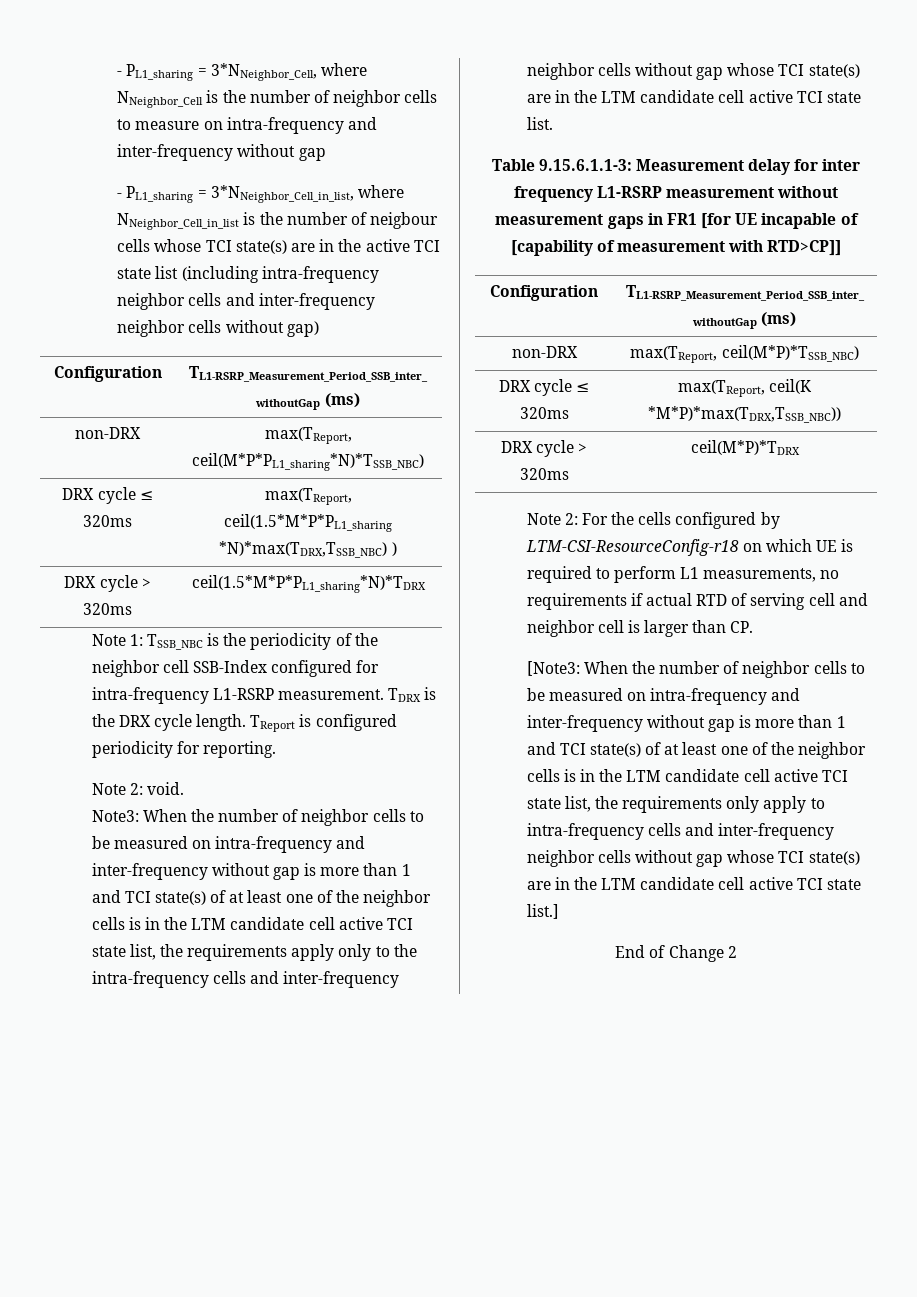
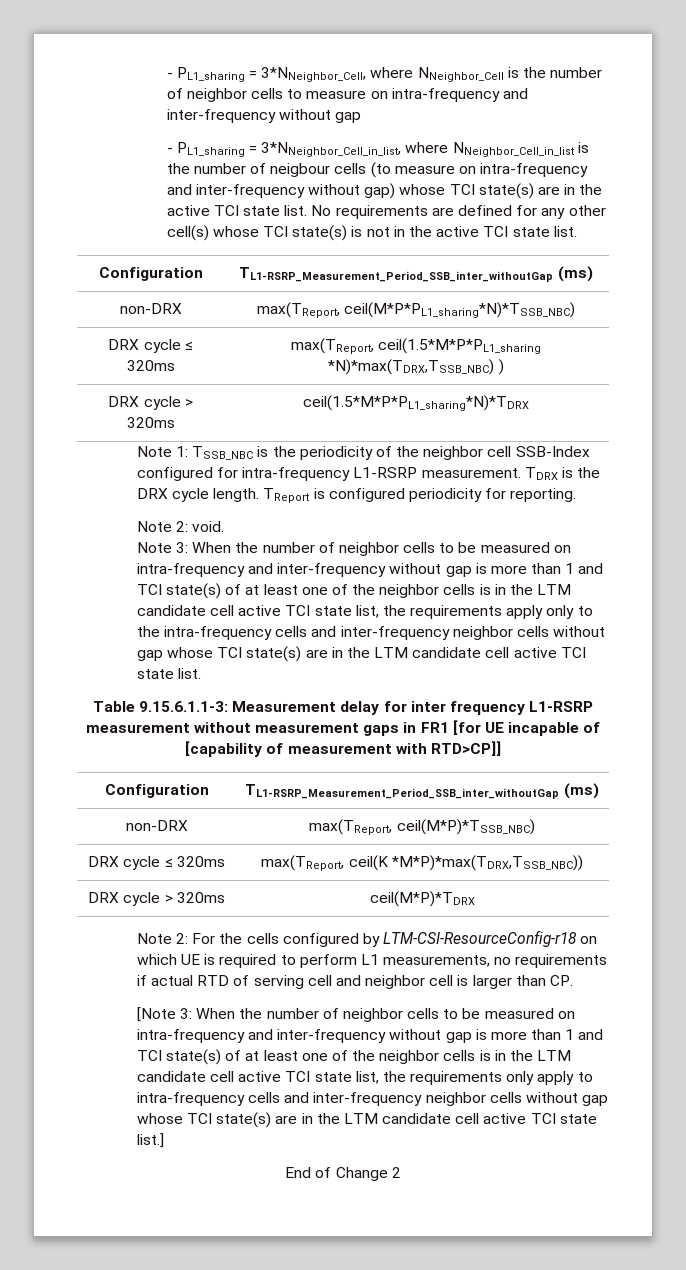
(151, 245) none -> [370,162,589,178] [166,183,396,199] (to measure on intra-frequency and inter-frequency without gap)
[155,266,379,283] [117,293,375,310] [117,320,319,337] list (including intra-frequency neighbor cells and inter-frequency neighbor cells without gap) -> [284,205,606,219] [166,225,577,241] list. No requirements are defined for any other cell(s) whose TCI state(s) is not in the active TCI state list.
[91,810,139,822] Note3: -> [136,542,189,553] Note 3:
[526,661,580,676] [Note3: -> [136,1007,193,1022] [Note 3:

